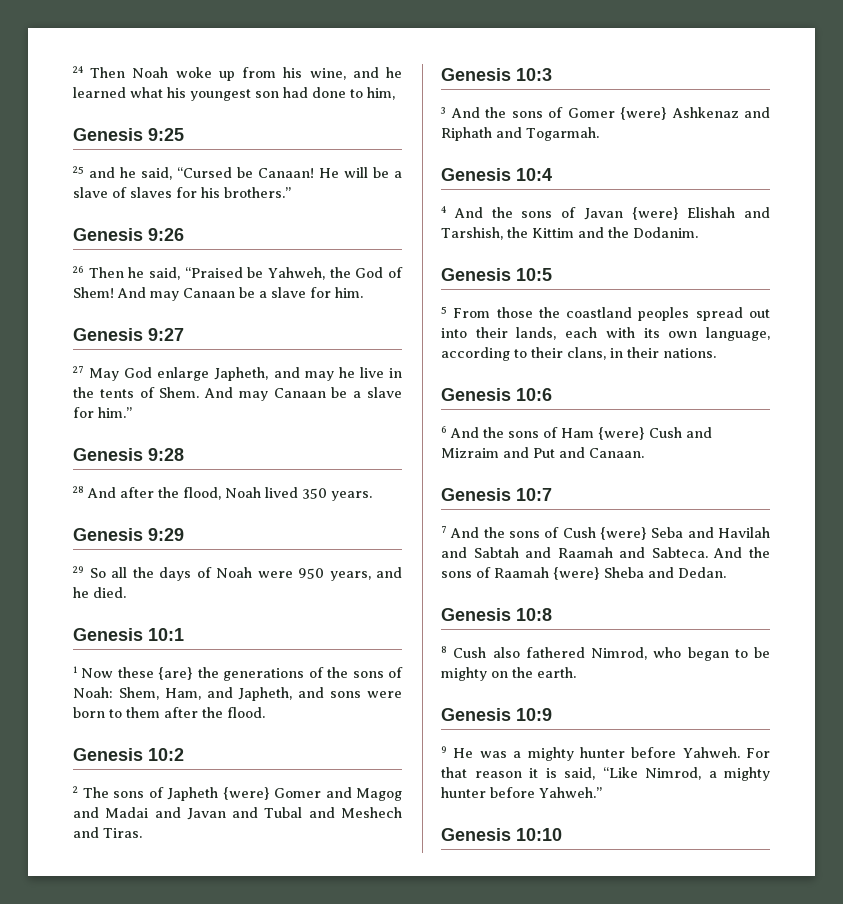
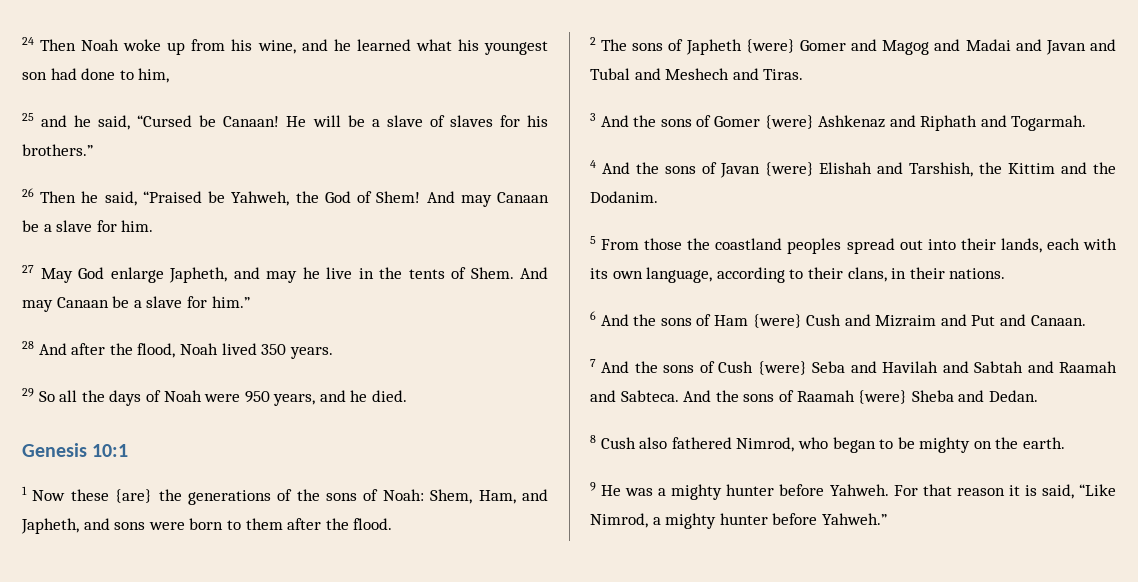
[73,128,184,141] // Genesis 9:25 -> (170, 75) none
[73,228,184,241] // Genesis 9:26 -> (93, 150) none
[73,328,184,341] // Genesis 9:27 -> (154, 226) none
[73,448,184,461] // Genesis 9:28 -> (250, 302) none
[73,528,184,541] // Genesis 9:29 -> (333, 353) none
[73,748,184,761] // Genesis 10:2 -> (393, 524) none
[441,68,552,81] // Genesis 10:3 -> (804, 74) none
[441,168,552,181] // Genesis 10:4 -> (1087, 123) none
[441,268,552,281] // Genesis 10:5 -> (658, 197) none
[441,388,552,401] // Genesis 10:6 -> (1006, 273) none
[441,488,552,501] // Genesis 10:7 -> (1086, 320) none
[441,608,552,621] // Genesis 10:8 -> (1038, 396) none
[441,708,552,721] // Genesis 10:9 -> (1066, 443) none
[441,828,562,841] // Genesis 10:10 -> (887, 519) none

